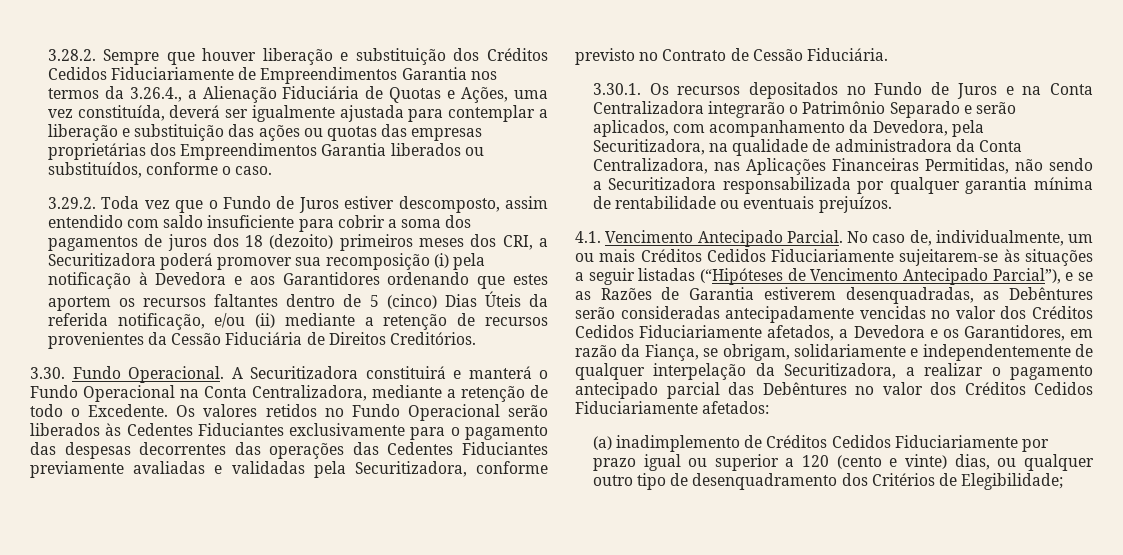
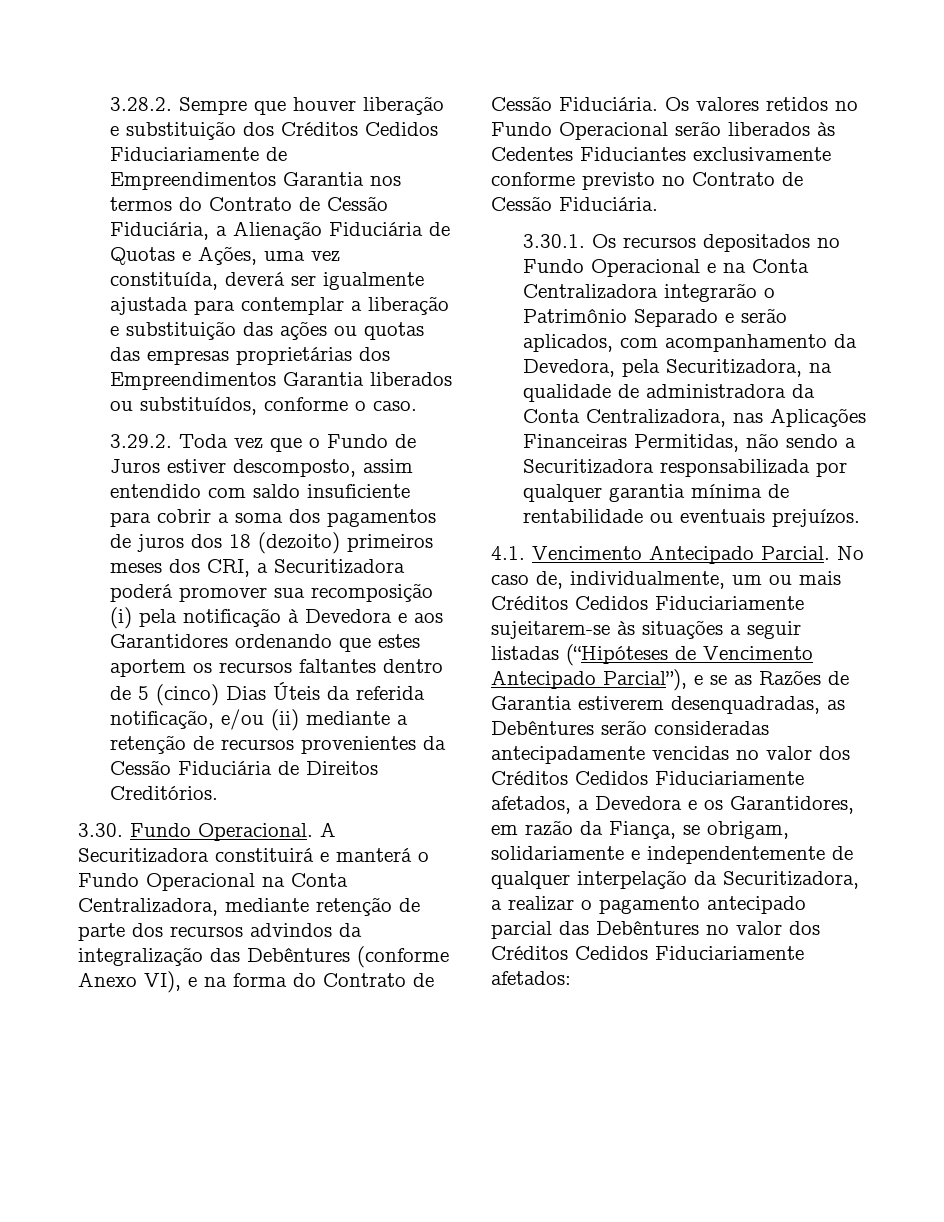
[104,86,182,102] da 3.26.4., -> [178,196,388,211] [109,222,209,240] do Contrato de Cessão Fiduciária,
[447,385,548,402] [30,404,169,417] a retenção de todo o Excedente. -> [316,897,420,916] [78,923,362,941] [78,946,449,968] [78,971,434,993] [491,96,658,111] retenção de parte dos recursos advindos da integralização das Debêntures (conforme Anexo VI), e na forma do Contrato de Cessão Fiduciária.
[410,425,548,440] [30,442,548,459] [30,461,467,478] para o pagamento das despesas decorrentes das operações das Cedentes Fiduciantes previamente avaliadas e validadas pela Securitizadora, -> (831, 154) none
[931,82,997,99] de Juros -> [590,259,700,277] Operacional
[592,435,1050,452] [592,454,1094,471] [592,473,1064,490] // (a) inadimplemento de Créditos Cedidos Fiduciariamente por prazo igual ou superior a 120 (cento e vinte) dias, ou qualquer outro tipo de desenquadramento dos Critérios de Elegibilidade; -> (571, 978) none

